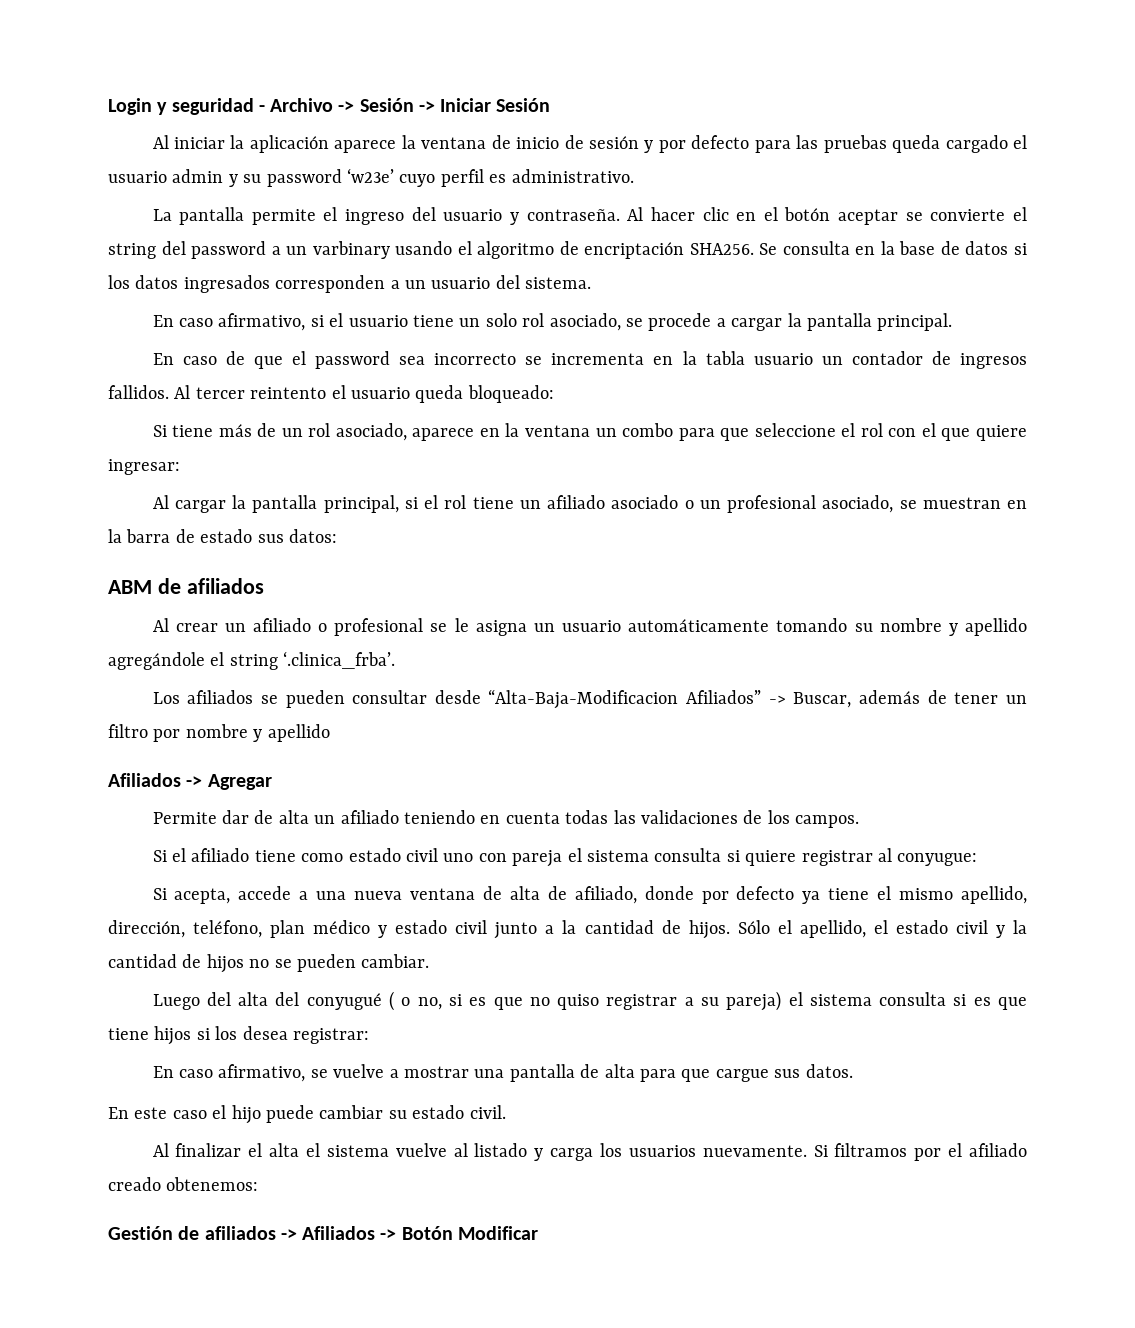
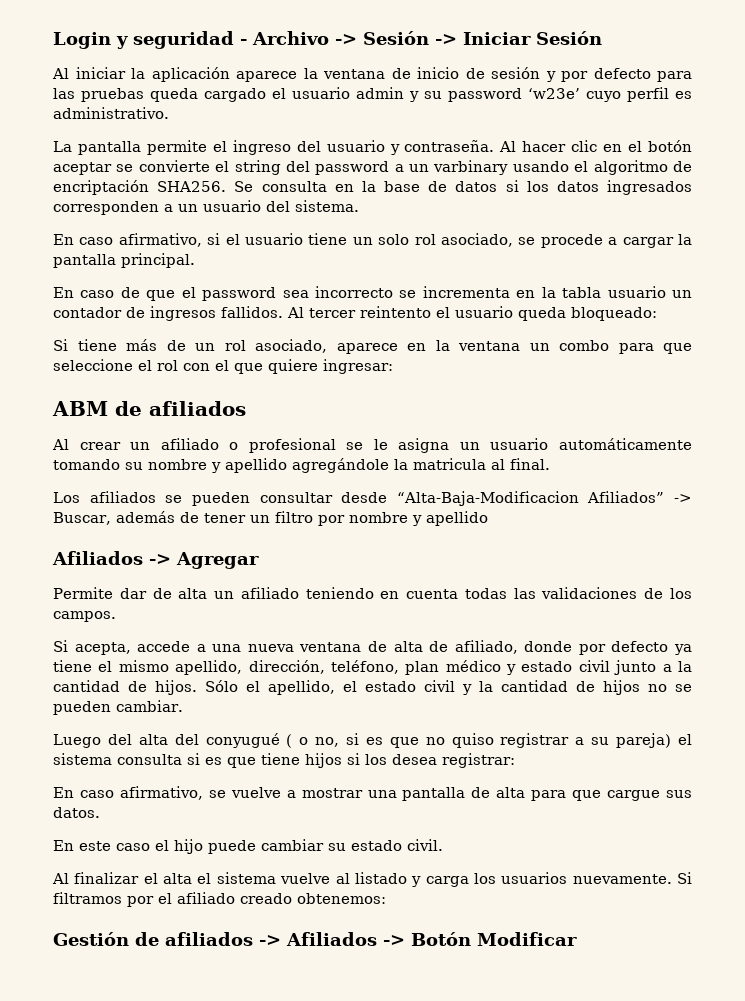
[152,495,1027,513] [108,529,337,543] // Al cargar la pantalla principal, si el rol tiene un afiliado asociado o un profesional asociado, se muestran en la barra de estado sus datos: -> (393, 366) none
[210,651,396,670] el string ‘.clinica_frba’. -> [394,458,550,470] la matricula al final.
[152,848,978,867] // Si el afiliado tiene como estado civil uno con pareja el sistema consulta si quiere registrar al conyugue: -> (116, 616) none

